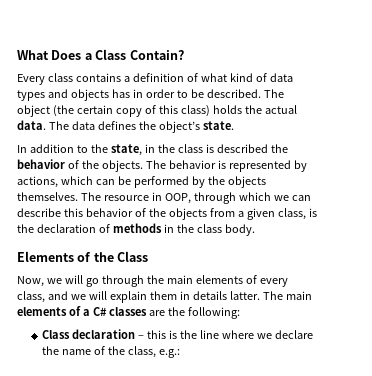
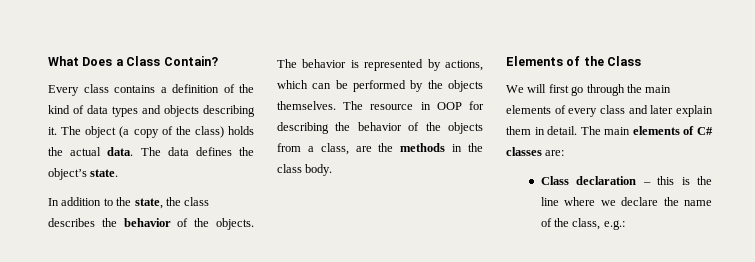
[200,73,227,82] what -> [239,84,254,93] the
[111,89,284,98] [17,105,113,117] has in order to be described. The object (the certain -> [203,105,255,117] [48,126,130,138] describing it. The object (a
[158,105,178,114] this -> [175,126,191,135] the
[144,144,268,153] in the class is described -> [165,197,210,206] [48,218,95,227] the class describes
[164,192,311,204] [17,208,83,217] OOP, through which we can describe this -> [436,101,484,110] [277,122,351,134] OOP for describing the
[246,208,317,220] [17,224,110,233] given class, is the declaration of -> [320,143,394,155] class, are the
[17,275,83,287] Now, we will -> [506,84,569,93] We will first
[17,291,107,303] class, and we will -> [600,105,674,114] class and later
[192,291,260,300] details latter. -> [547,126,578,135] detail.
[82,309,90,316] a -> (695, 130) none
[148,307,240,319] are the following: -> [545,150,565,156] are:

